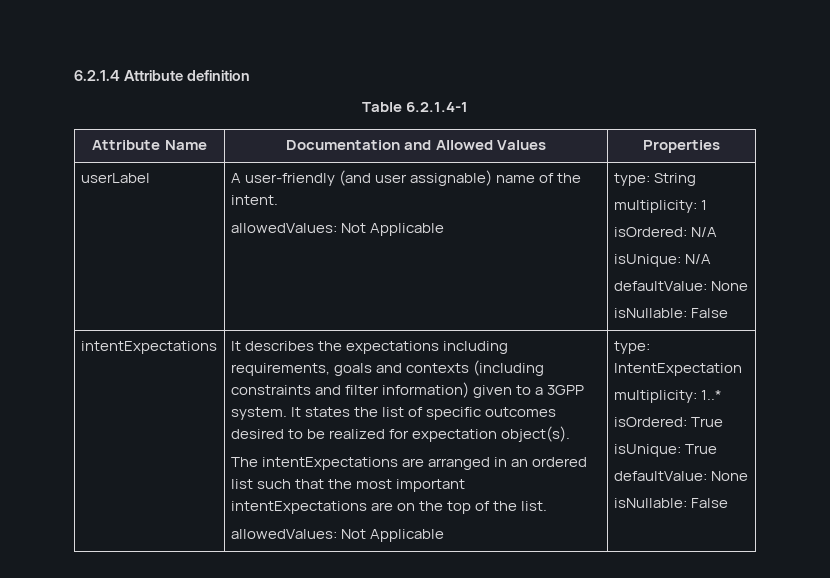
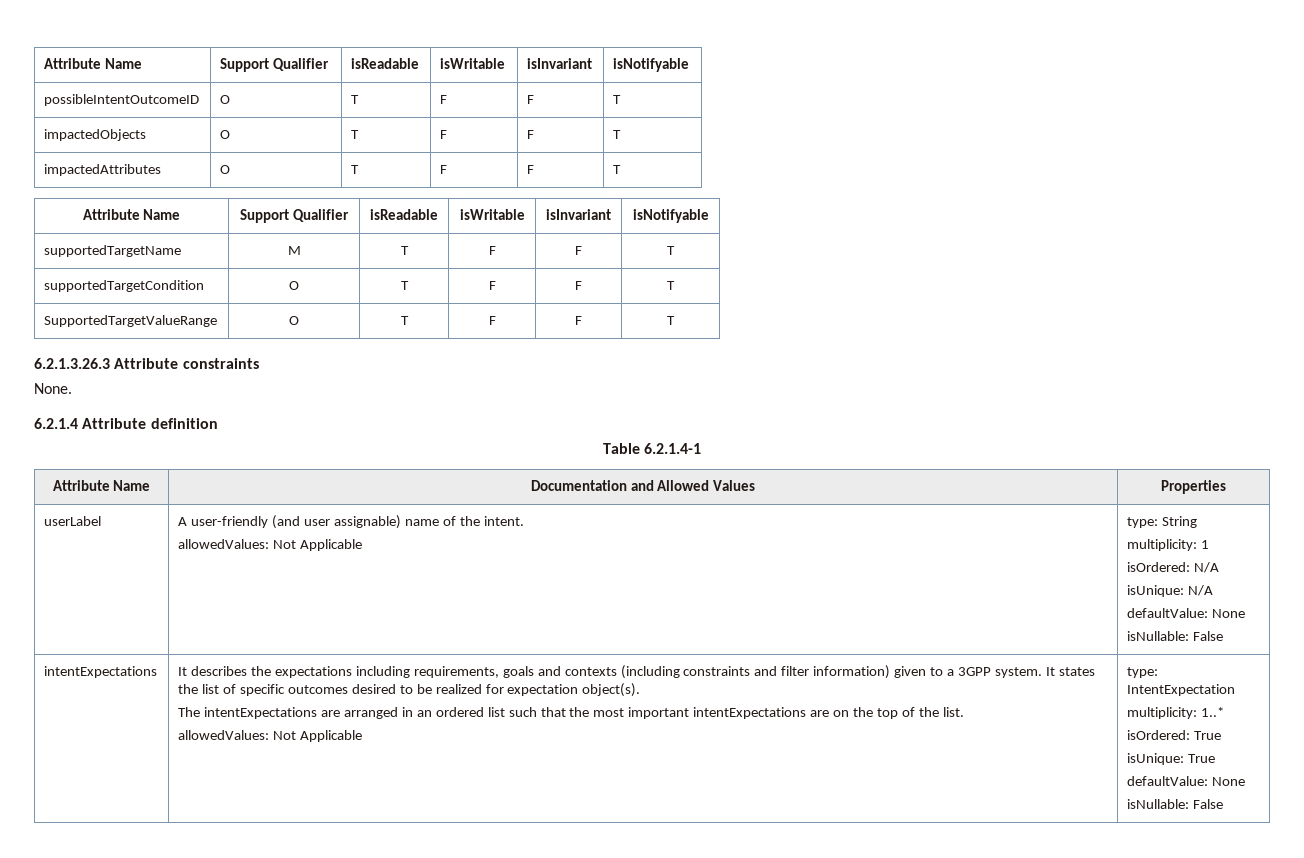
(74, 75) none -> [44,58,143,69] [220,58,330,72] [351,58,420,69] [440,58,506,69] [527,58,593,69] [613,58,690,72] [44,94,200,106] [220,95,231,104] [351,95,360,104] [440,95,448,104] [527,95,535,104] [613,95,622,104] [44,129,147,141] [220,130,231,139] [351,130,360,139] [440,130,448,139] [527,130,535,139] [613,130,622,139] [44,164,162,176] [220,165,231,174] [351,165,360,174] [440,165,448,174] [527,165,535,174] [613,165,622,174] [82,209,181,220] [240,209,349,223] [370,209,438,220] [459,209,525,220] [546,209,611,220] [632,209,709,223] [44,245,182,257] [287,246,301,255] [400,246,409,255] [488,246,496,255] [575,246,582,255] [667,246,675,255] [44,280,205,292] [289,281,299,290] [400,281,409,290] [488,281,496,290] [575,281,582,290] [667,281,675,290] [44,315,218,327] [289,316,299,325] [400,316,409,325] [488,316,496,325] [575,316,582,325] [667,316,675,325] [34,358,259,369] [34,383,72,394] Attribute Name | Support Qualifier | isReadable | isWritable | isInvariant | isNotifyable // possibleIntentOutcomeID | O | T | F | F | T // impactedObjects | O | T | F | F | T // impactedAttributes | O | T | F | F | T // Attribute Name | Support Qualifier | isReadable | isWritable | isInvariant | isNotifyable // supportedTargetName | M | T | F | F | T // supportedTargetCondition | O | T | F | F | T // SupportedTargetValueRange | O | T | F | F | T // 6.2.1.3.26.3 Attribute constraints // None. //

